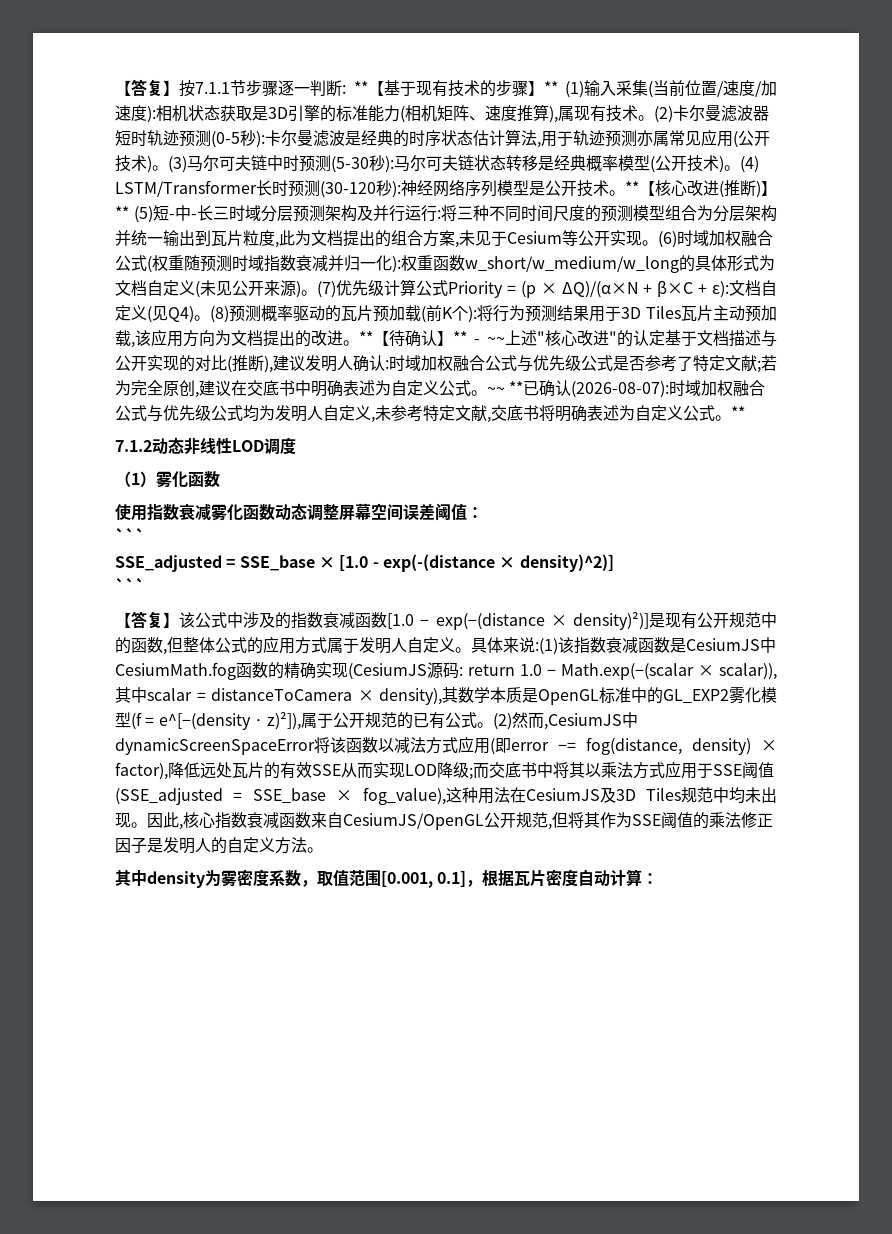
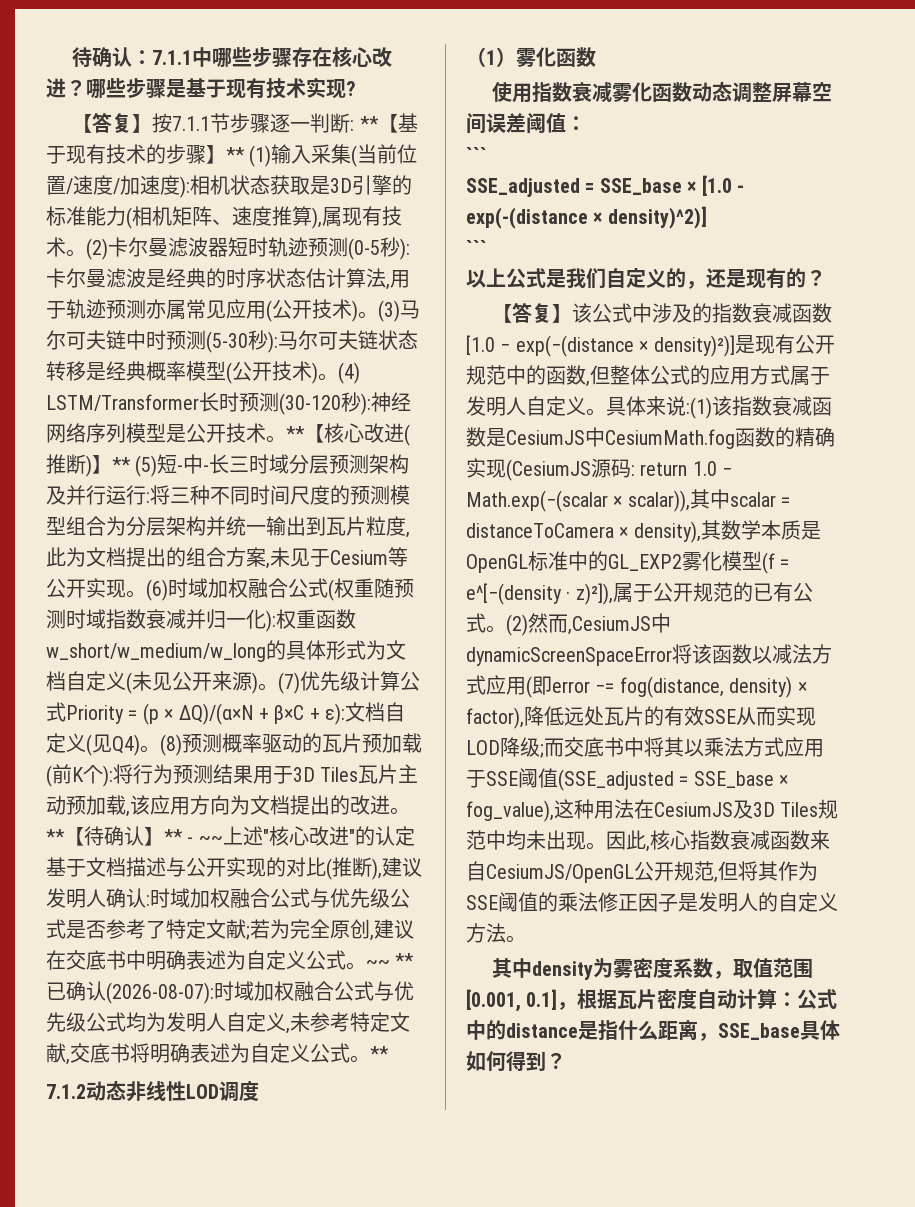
(115, 88) none -> [72,47,393,68] [46,77,356,99] 待确认：7.1.1中哪些步骤存在核心改进？哪些步骤是基于现有技术实现? //
(145, 585) none -> [466,268,826,289] // 以上公式是我们自定义的，还是现有的？
(659, 878) none -> [797,989,838,1009] [466,1020,840,1041] [466,1051,566,1072] 公式中的distance是指什么距离，SSE_base具体如何得到？

